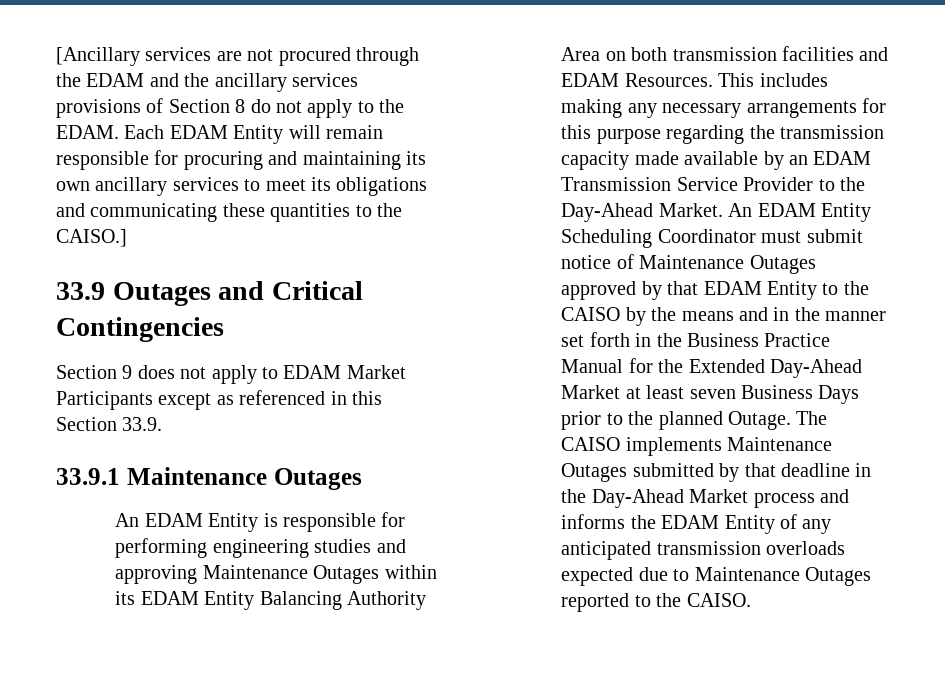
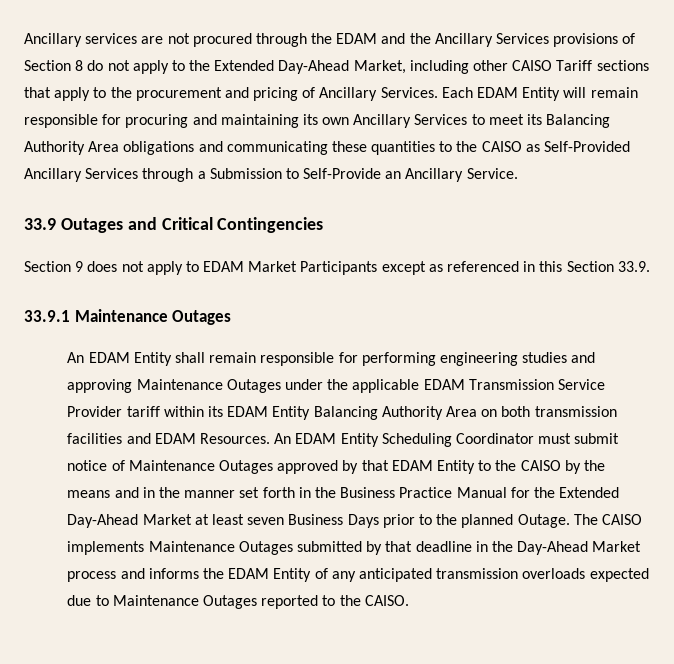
[56,47,140,66] [Ancillary -> [24,33,82,47] Ancillary
[214,73,358,92] ancillary services -> [434,33,550,47] Ancillary Services
[56,125,119,139] EDAM. -> [214,60,649,74] [24,87,438,101] Extended Day-Ahead Market, including other CAISO Tariff sections that apply to the procurement and pricing of Ancillary Services.
[95,177,239,196] ancillary services -> [353,114,468,128] Ancillary Services
(331, 184) none -> [546,114,611,128] [24,141,120,155] Balancing Authority Area
[56,229,127,247] CAISO.] -> [481,141,631,152] [24,168,518,182] CAISO as Self-Provided Ancillary Services through a Submission to Self-Provide an Ancillary Service.
[263,513,278,527] is -> [175,352,257,363] shall remain
(380, 574) none -> [285,379,605,393] [67,406,160,417] under the applicable EDAM Transmission Service Provider tariff
[718,73,828,87] [561,98,886,118] [561,125,884,144] [561,151,872,170] [561,177,865,191] [561,203,723,222] This includes making any necessary arrangements for this purpose regarding the transmission capacity made available by an EDAM Transmission Service Provider to the Day-Ahead Market. -> (271, 438) none

